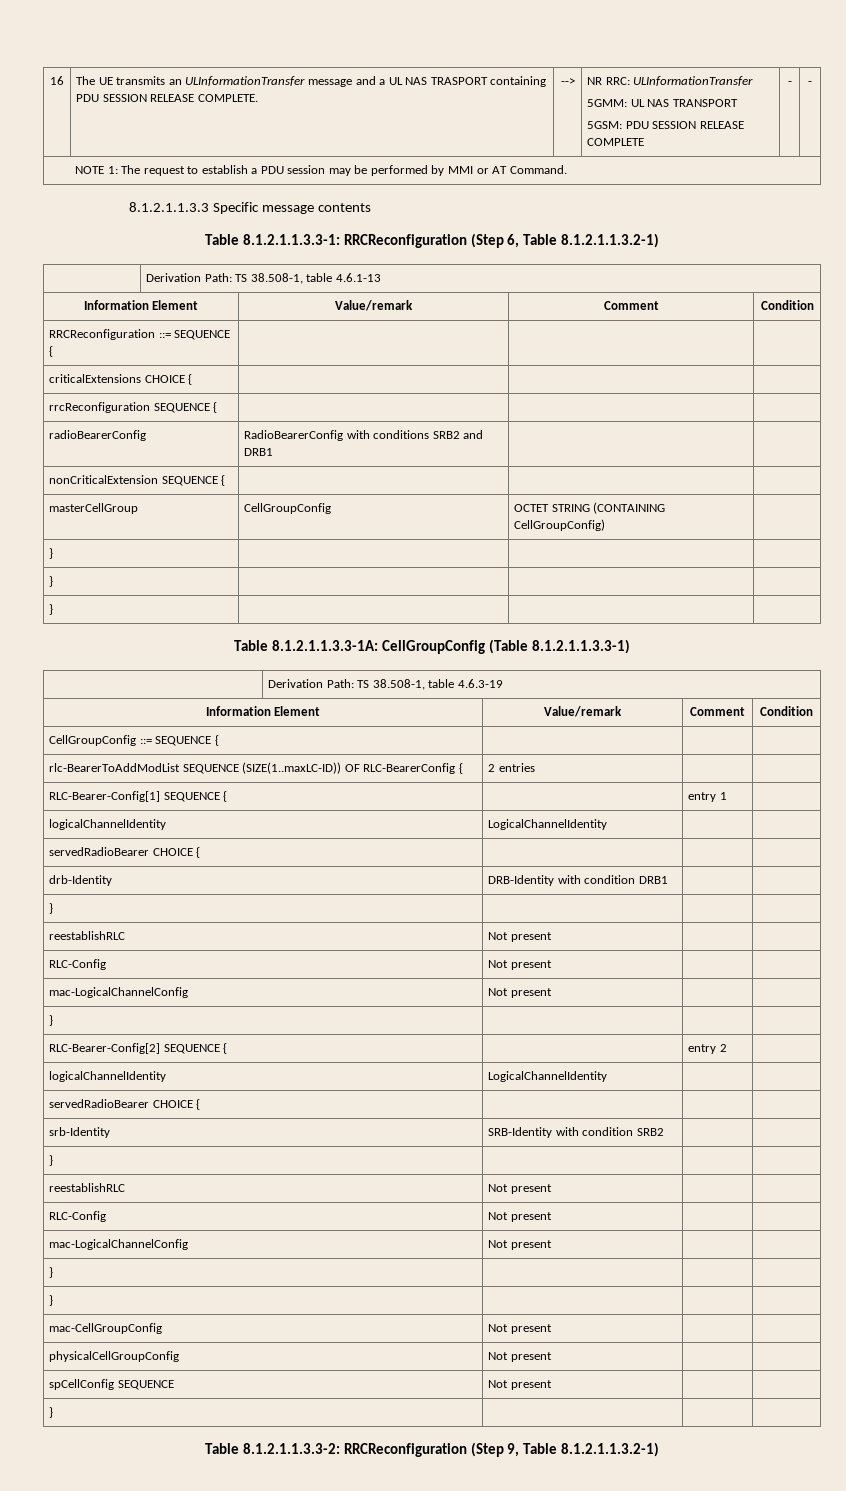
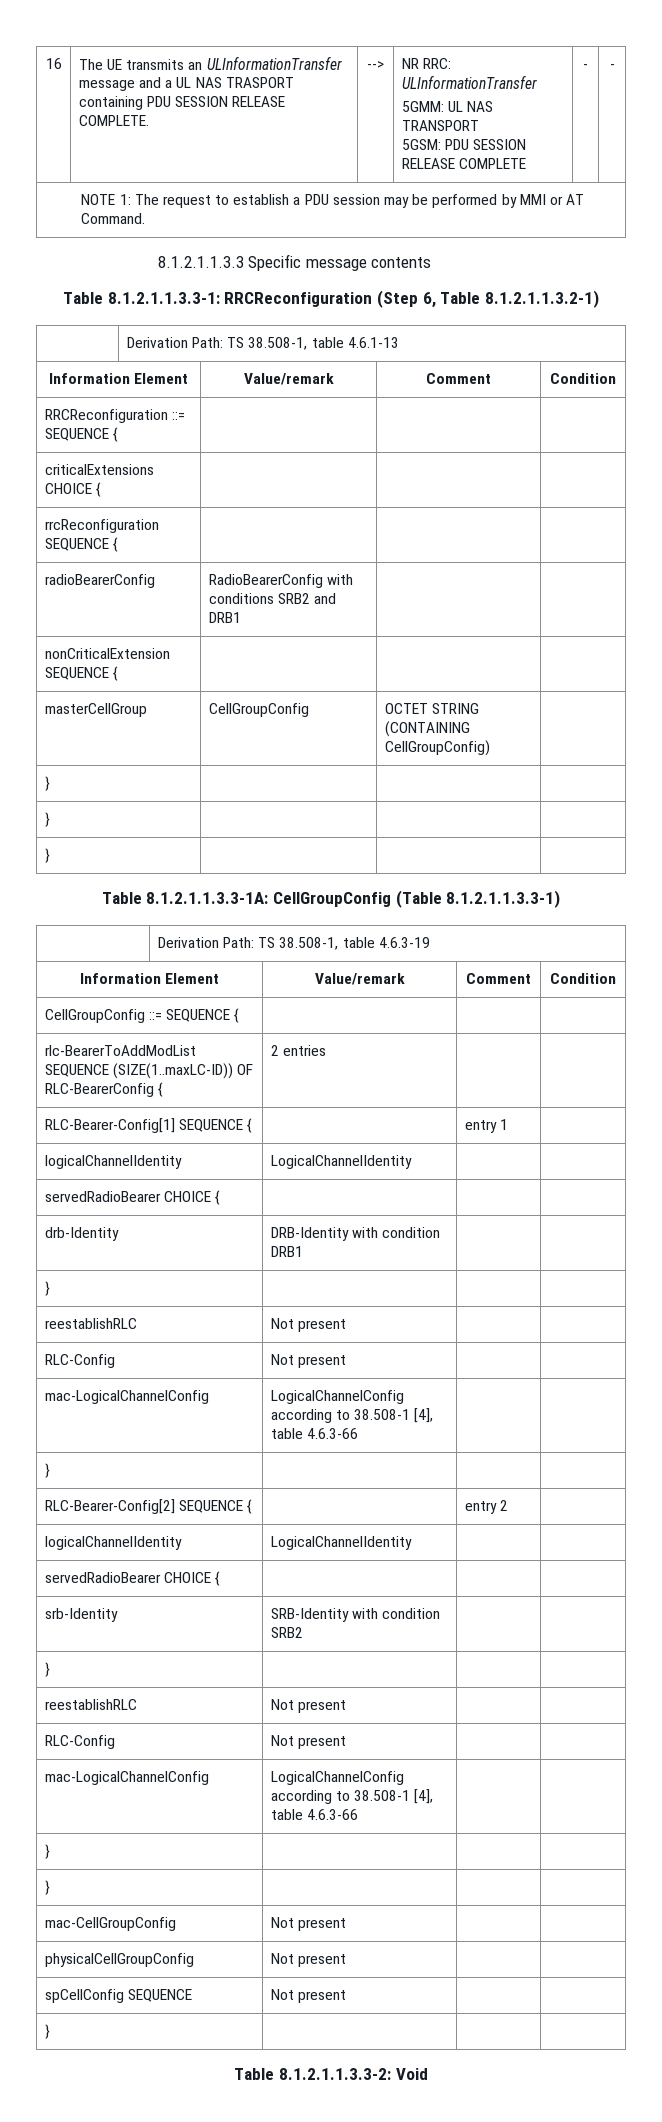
[488,988,552,998] Not present -> [270,1390,404,1404] [270,1408,434,1423] [270,1428,359,1439] LogicalChannelConfig according to 38.508-1 [4], table 4.6.3-66
[488,1240,552,1250] Not present -> [270,1771,404,1785] [270,1789,434,1804] [270,1809,359,1820] LogicalChannelConfig according to 38.508-1 [4], table 4.6.3-66
[343,1442,660,1457] RRCReconfiguration (Step 9, Table 8.1.2.1.1.3.2-1) -> [395,2068,428,2080] Void

